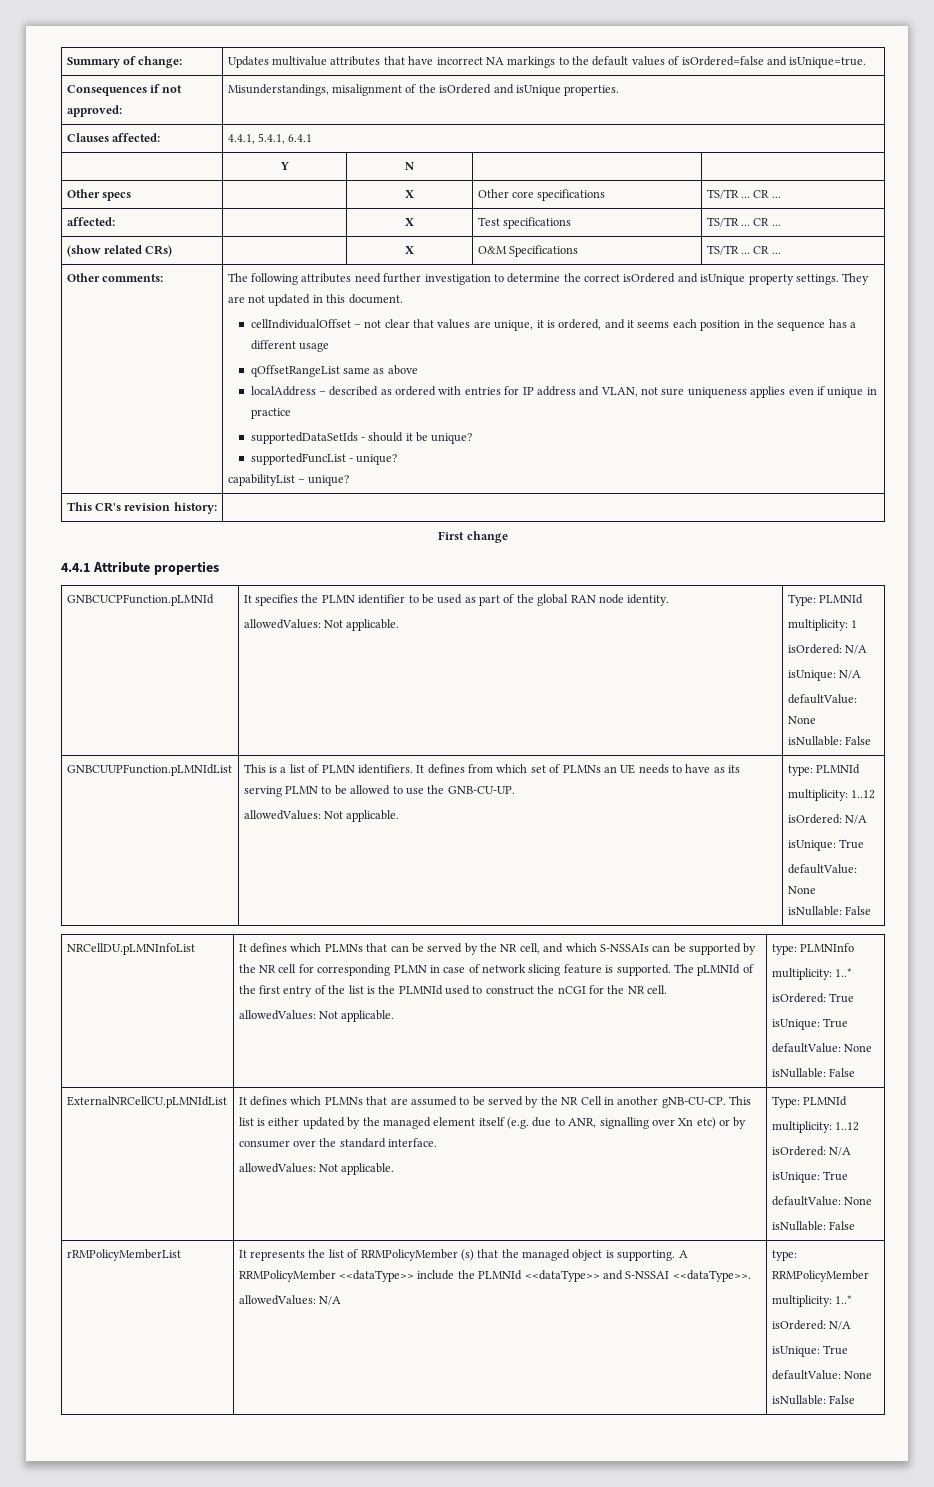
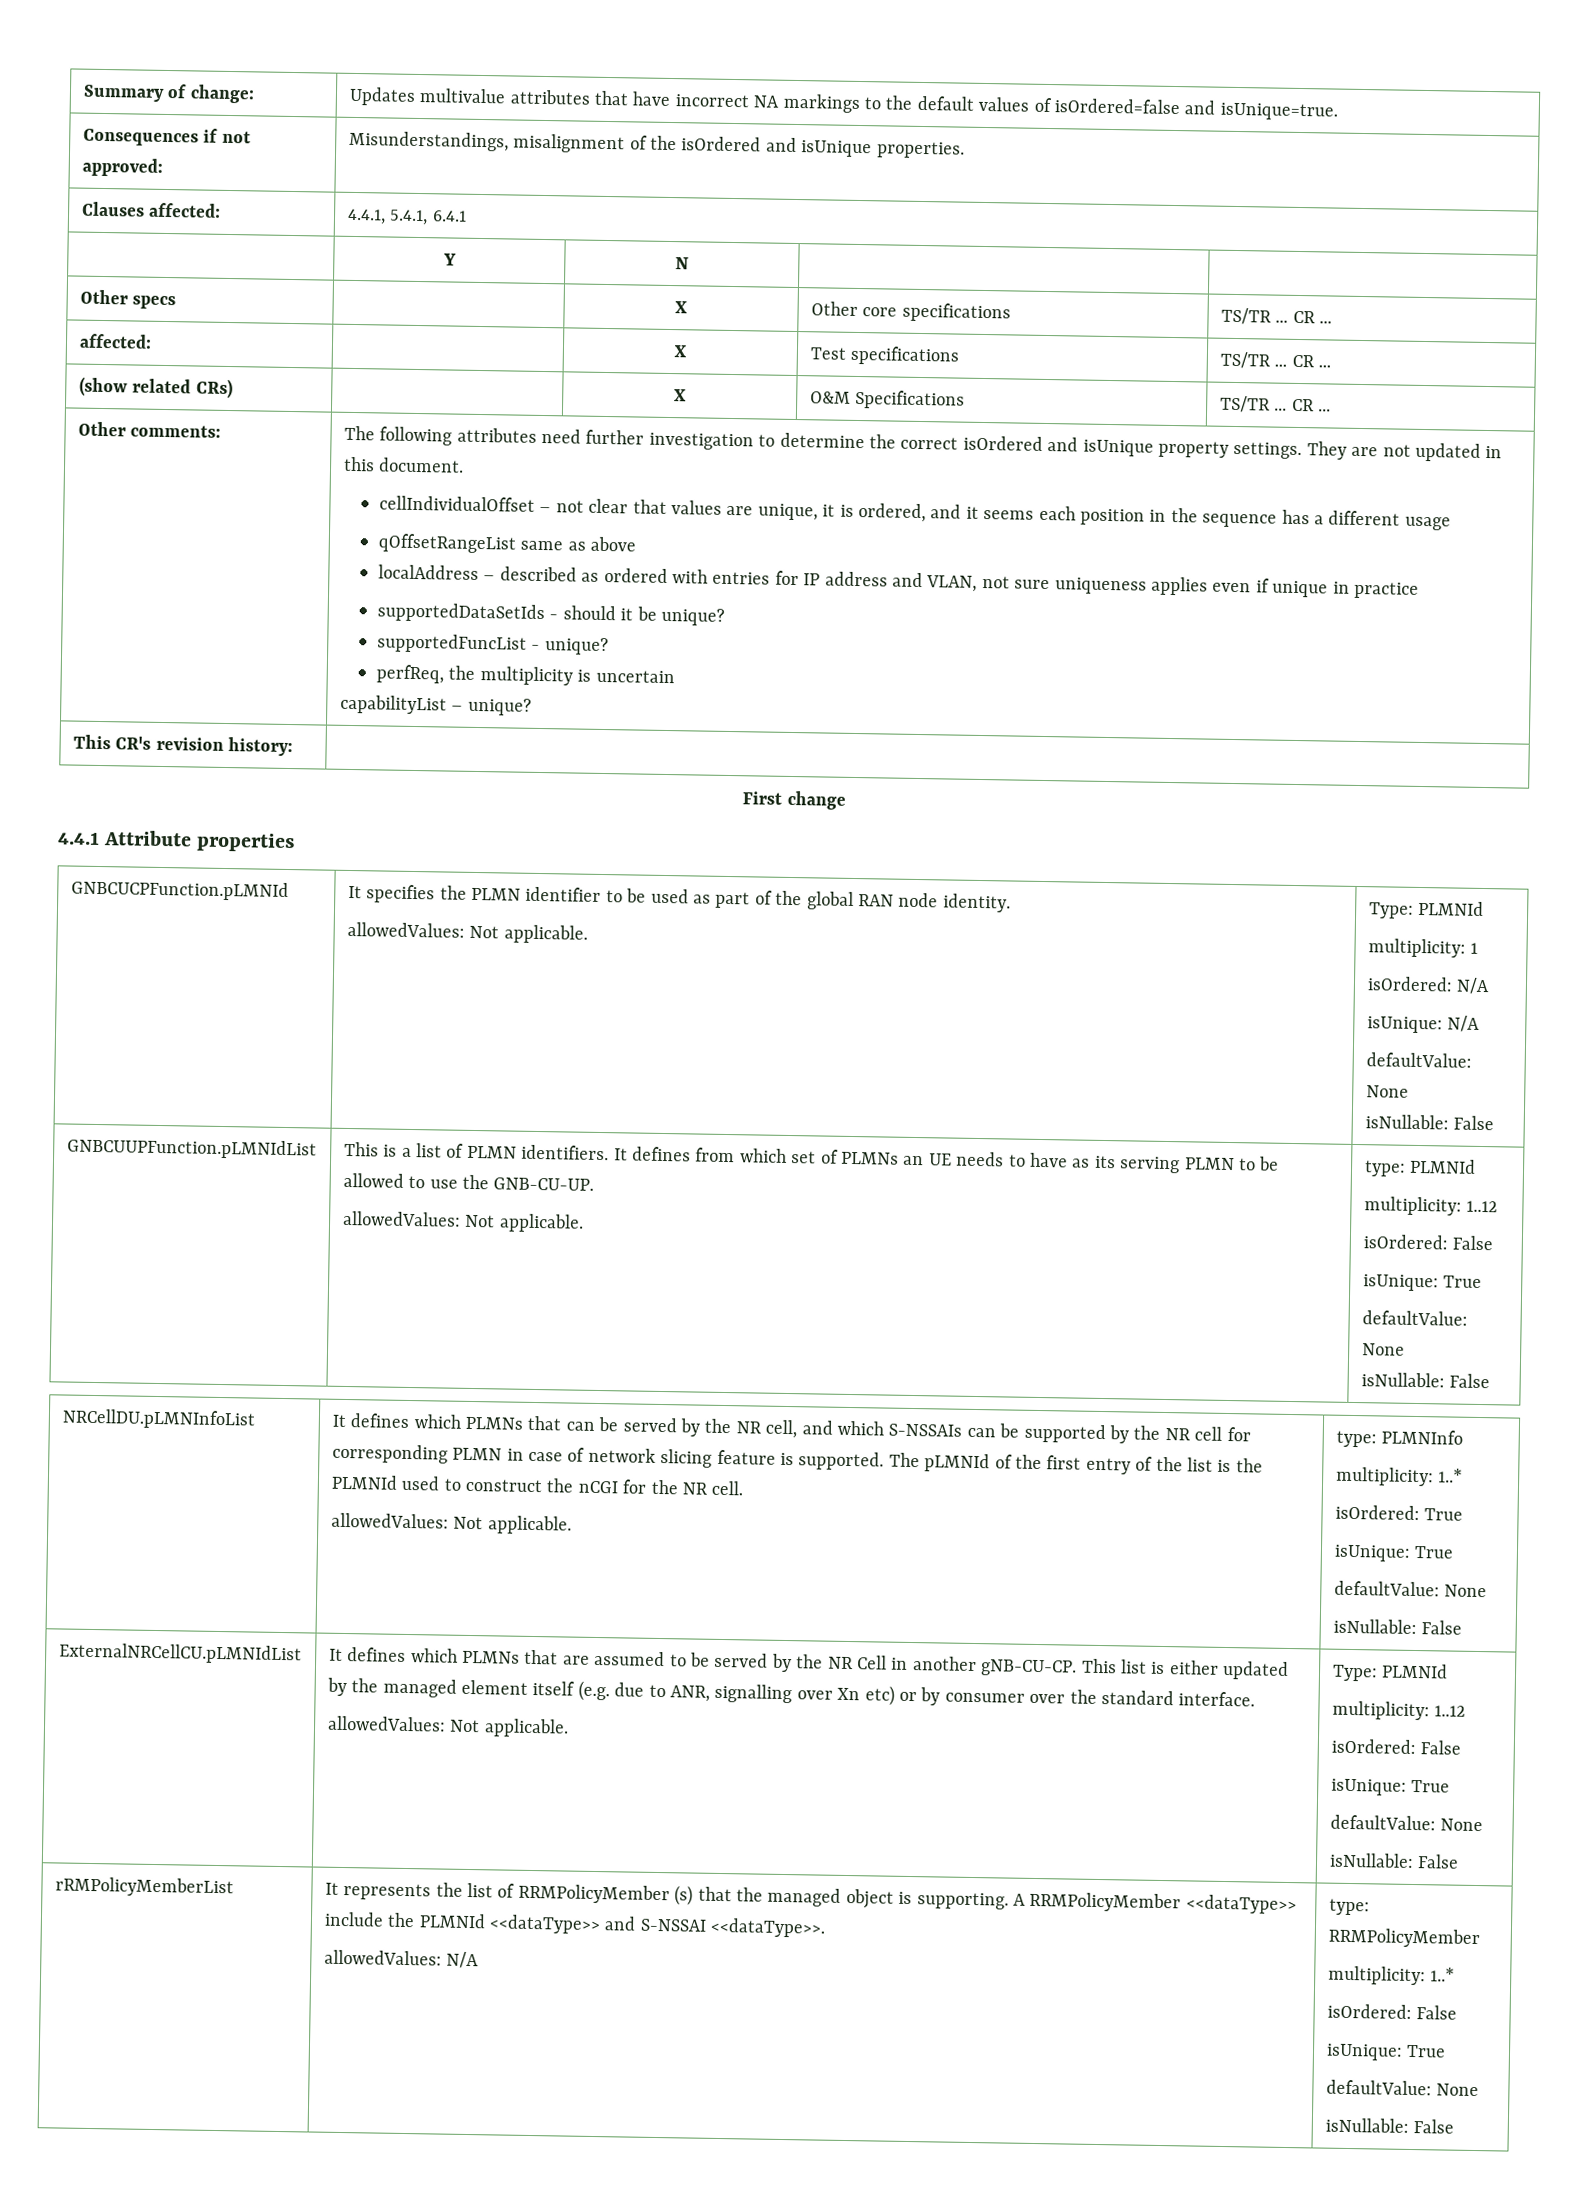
(398, 459) none -> [376,664,675,686] // perfReq, the multiplicity is uncertain
[845,815,868,824] N/A -> [1452,1235,1494,1251] False
[829,1147,852,1156] N/A -> [1420,1740,1462,1755] False
[829,1321,852,1330] N/A -> [1416,2005,1458,2020] False

